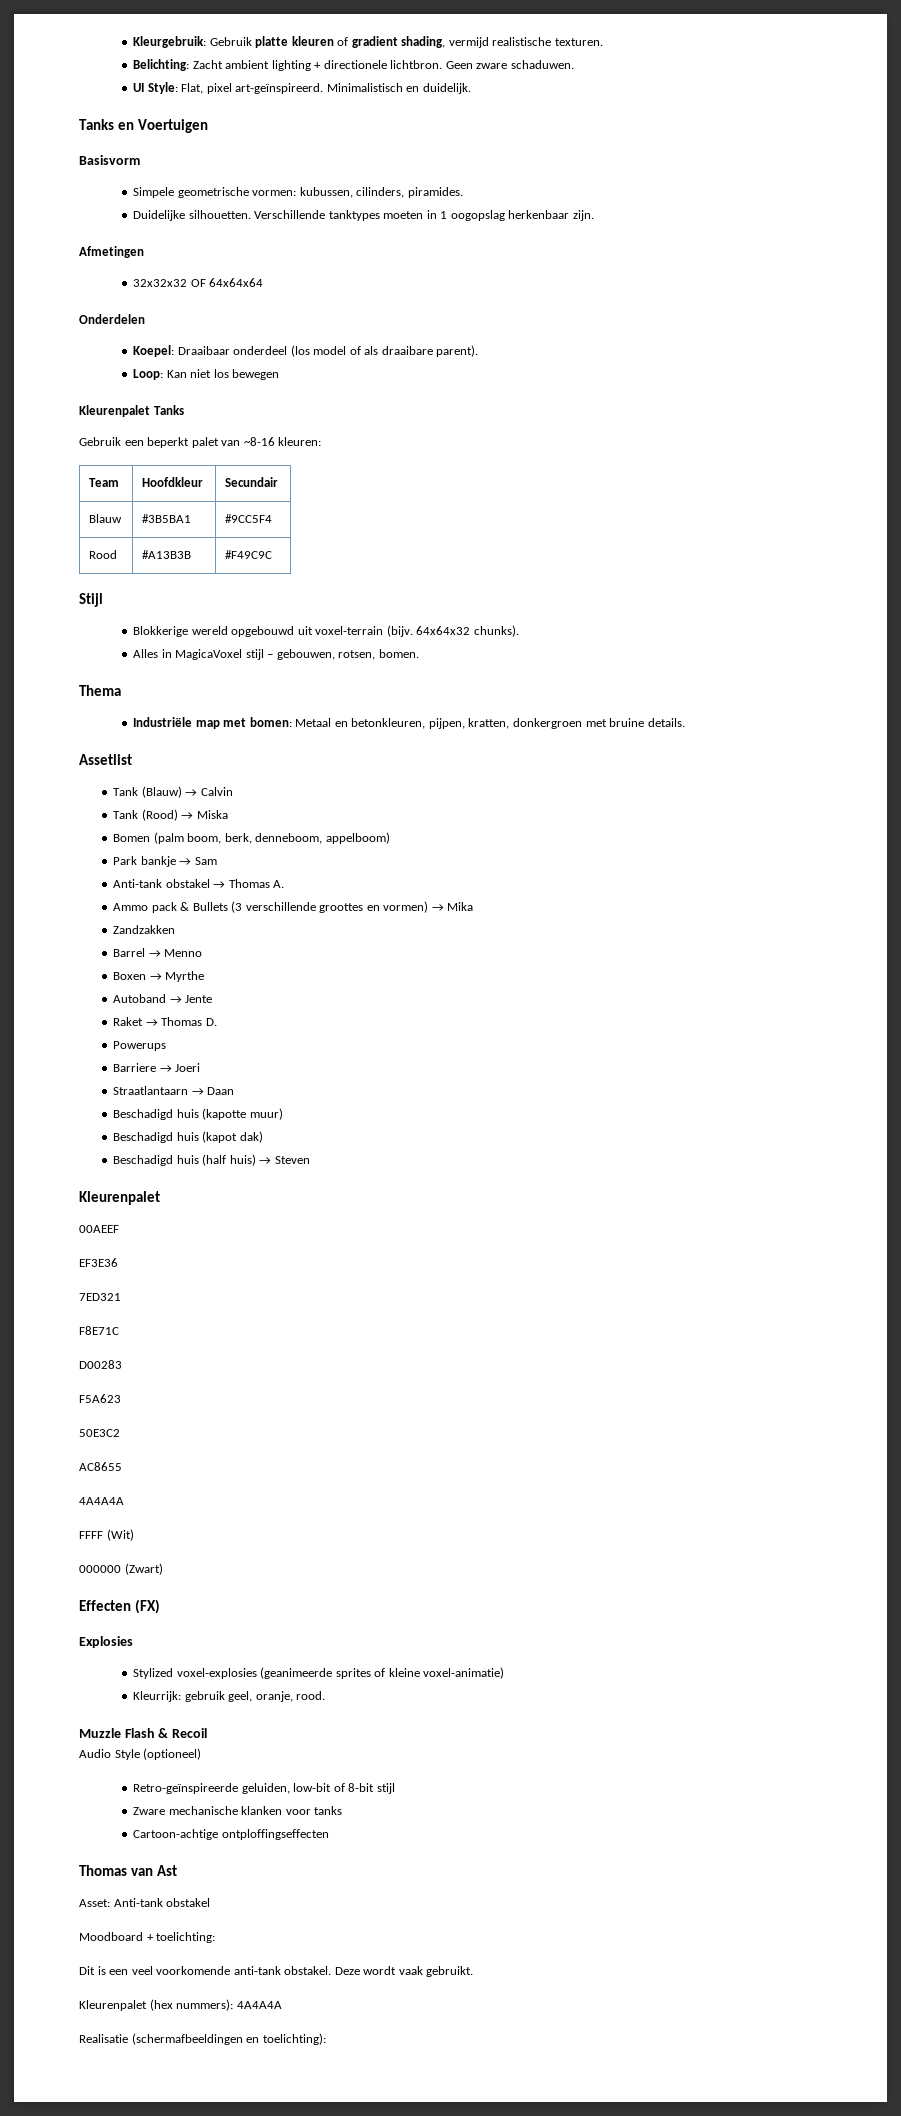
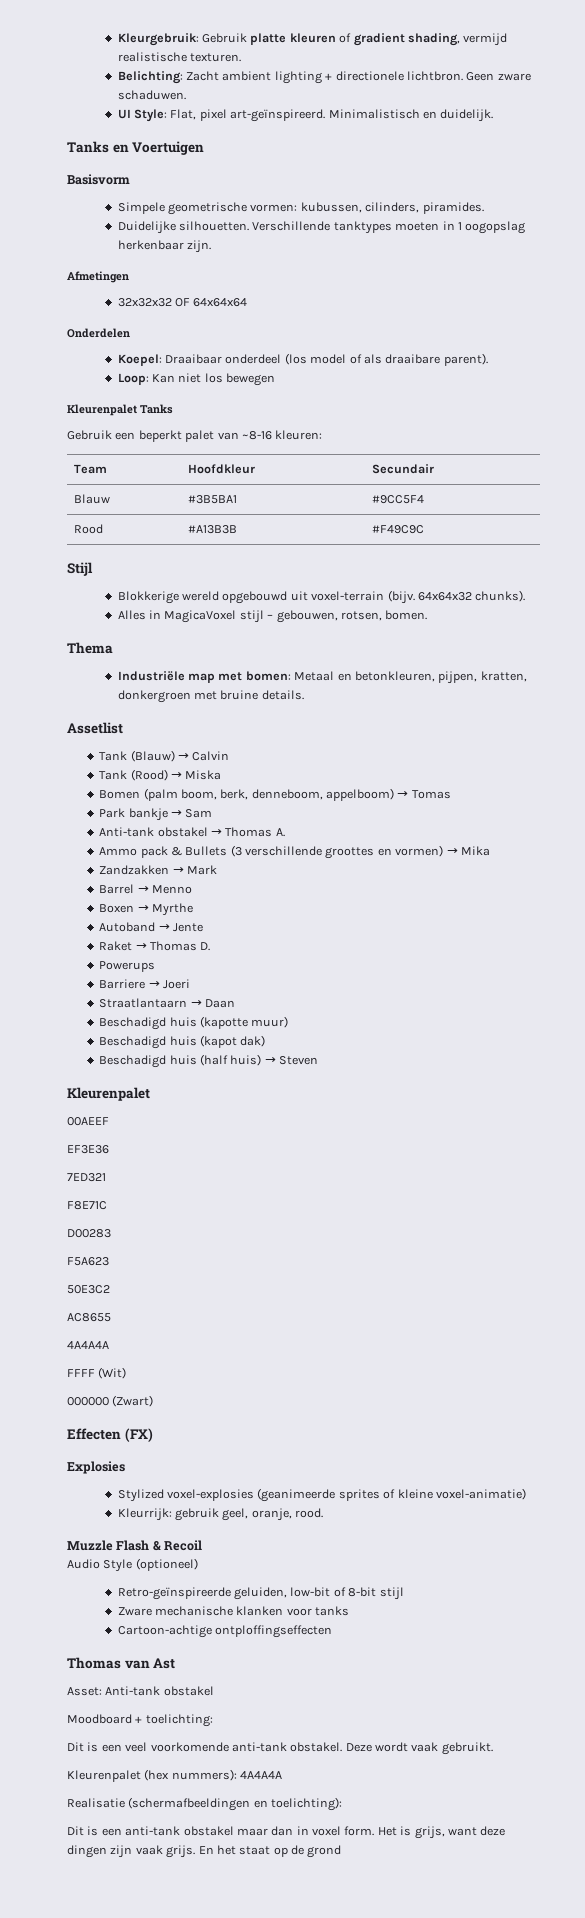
(390, 838) none -> [397,790,451,799] → Tomas
(176, 929) none -> [172,865,217,875] → Mark
(326, 2039) none -> [67,1826,506,1839] [67,1845,342,1858] // Dit is een anti-tank obstakel maar dan in voxel form. Het is grijs, want deze dingen zijn vaak grijs. En het staat op de grond

